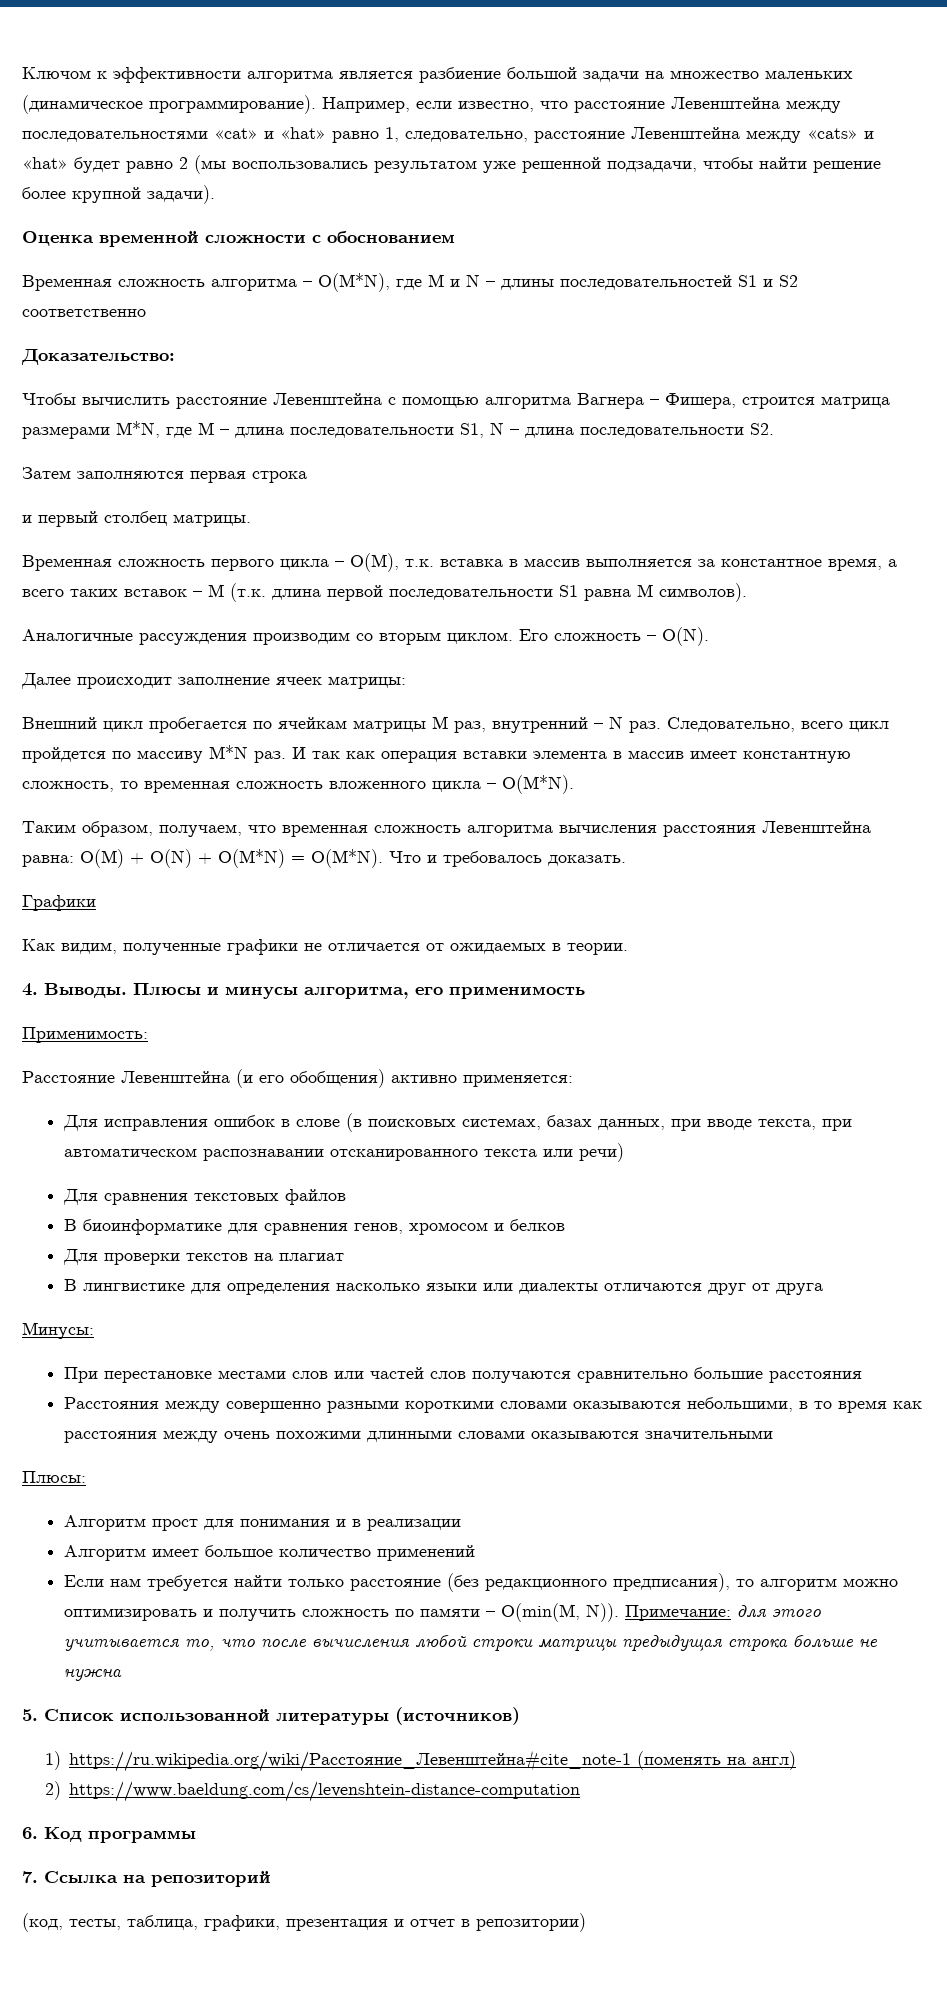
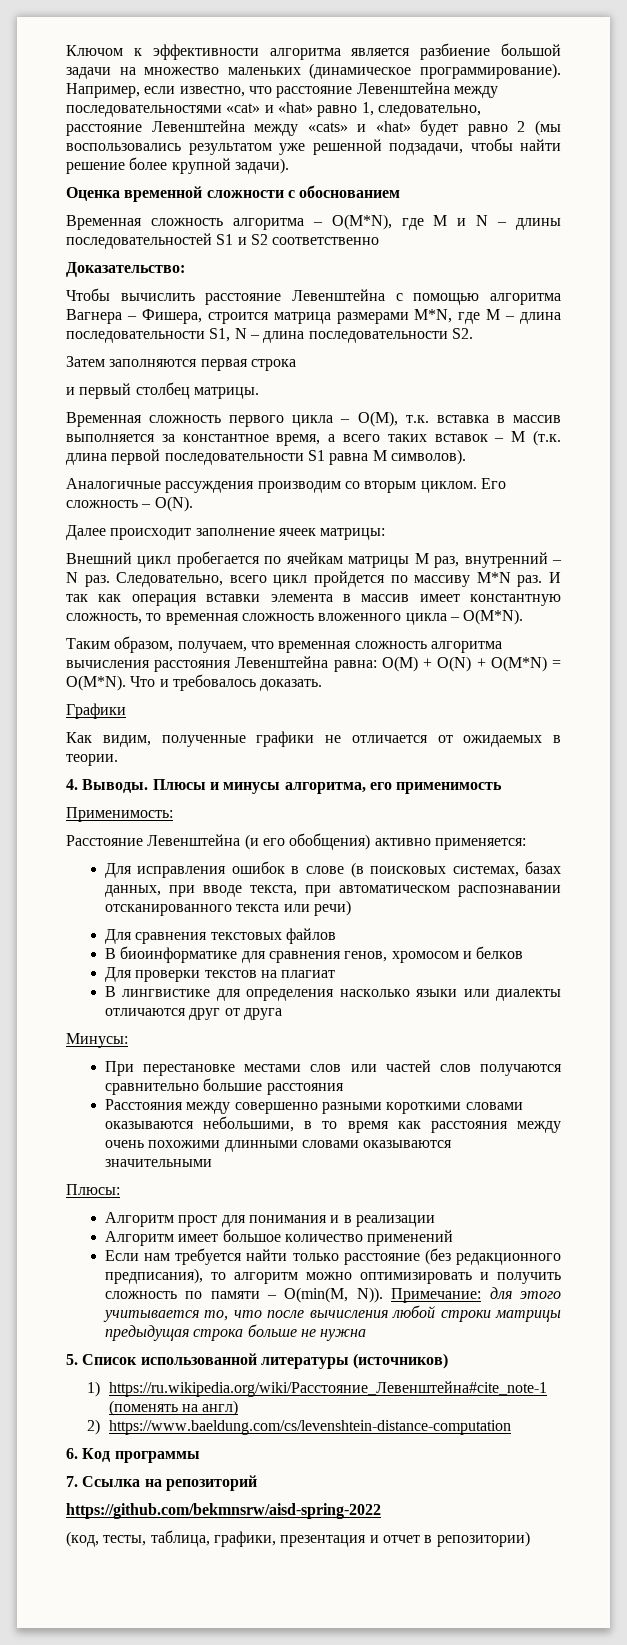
(271, 1879) none -> [66,1503,381,1519] // https://github.com/bekmnsrw/aisd-spring-2022

